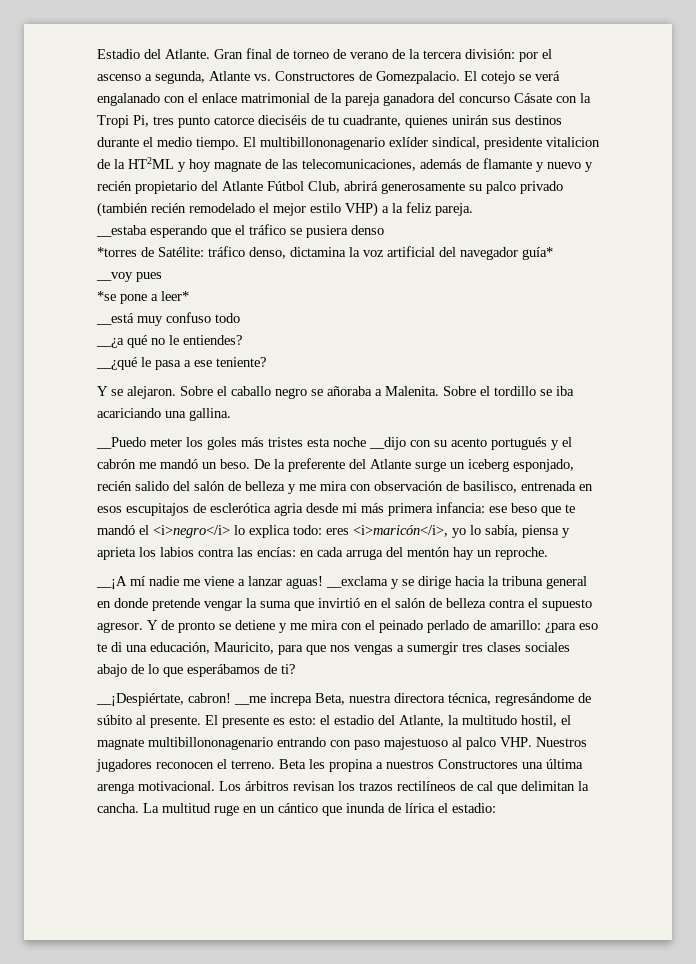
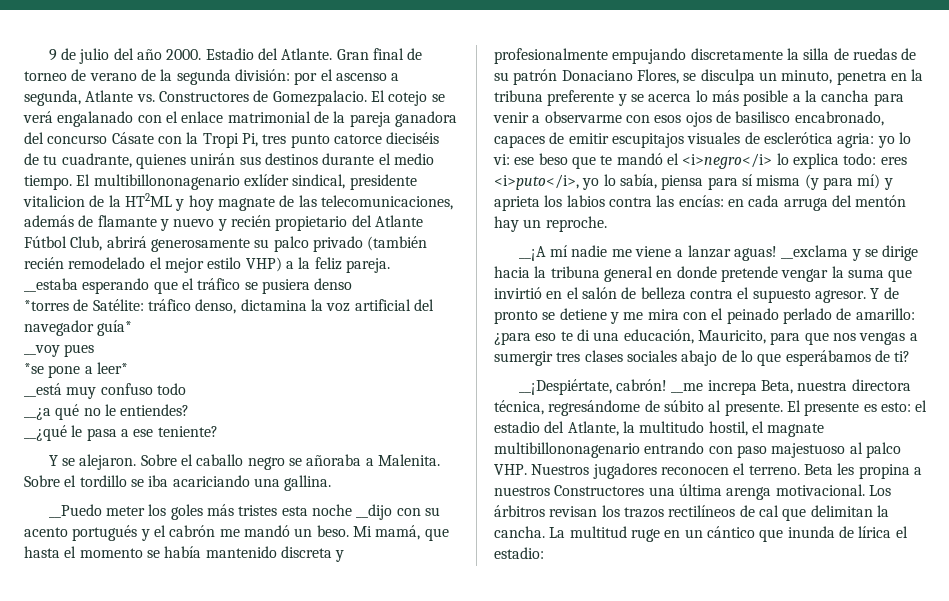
(97, 54) none -> [48,48,202,64] 9 de julio del año 2000.
[423,50,462,59] tercera -> [176,69,231,85] segunda
[254,458,574,472] [97,481,593,494] [97,502,485,516] De la preferente del Atlante surge un iceberg esponjado, recién salido del salón de belleza y me mira con observación de basilisco, entrenada en esos escupitajos de esclerótica agria desde mi más primera infancia: -> [352,525,449,541] [24,546,345,562] [494,48,917,64] [494,69,924,85] [494,90,904,106] [493,111,884,127] [494,132,911,148] [493,154,510,165] Mi mamá, que hasta el momento se había mantenido discreta y profesionalmente empujando discretamente la silla de ruedas de su patrón Donaciano Flores, se disculpa un minuto, penetra en la tribuna preferente y se acerca lo más posible a la cancha para venir a observarme con esos ojos de basilisco encabronado, capaces de emitir escupitajos visuales de esclerótica agria: yo lo vi:
[353,525,448,537] <i>maricón</i>, -> [494,174,579,190] <i>puto</i>,
(559, 531) none -> [707,174,881,190] para sí misma (y para mí)
[188,693,231,703] cabron! -> [616,379,668,391] cabrón!

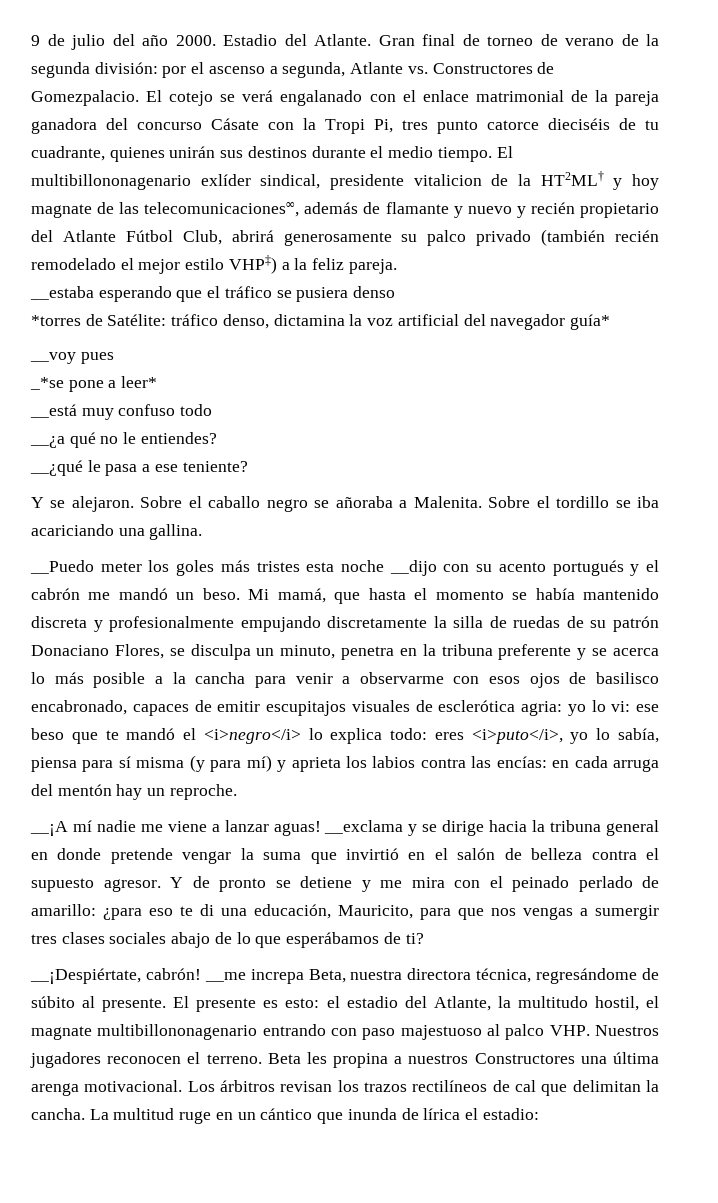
[124,193,172,207] HT2ML -> [540,171,604,186] HT2ML†
[320,195,453,210] telecomunicaciones, -> [144,202,300,217] telecomunicaciones∞,
[245,257,282,272] VHP) -> [228,255,277,274] VHP‡)
[24,363,44,374] *se -> [30,377,64,390] _*se

